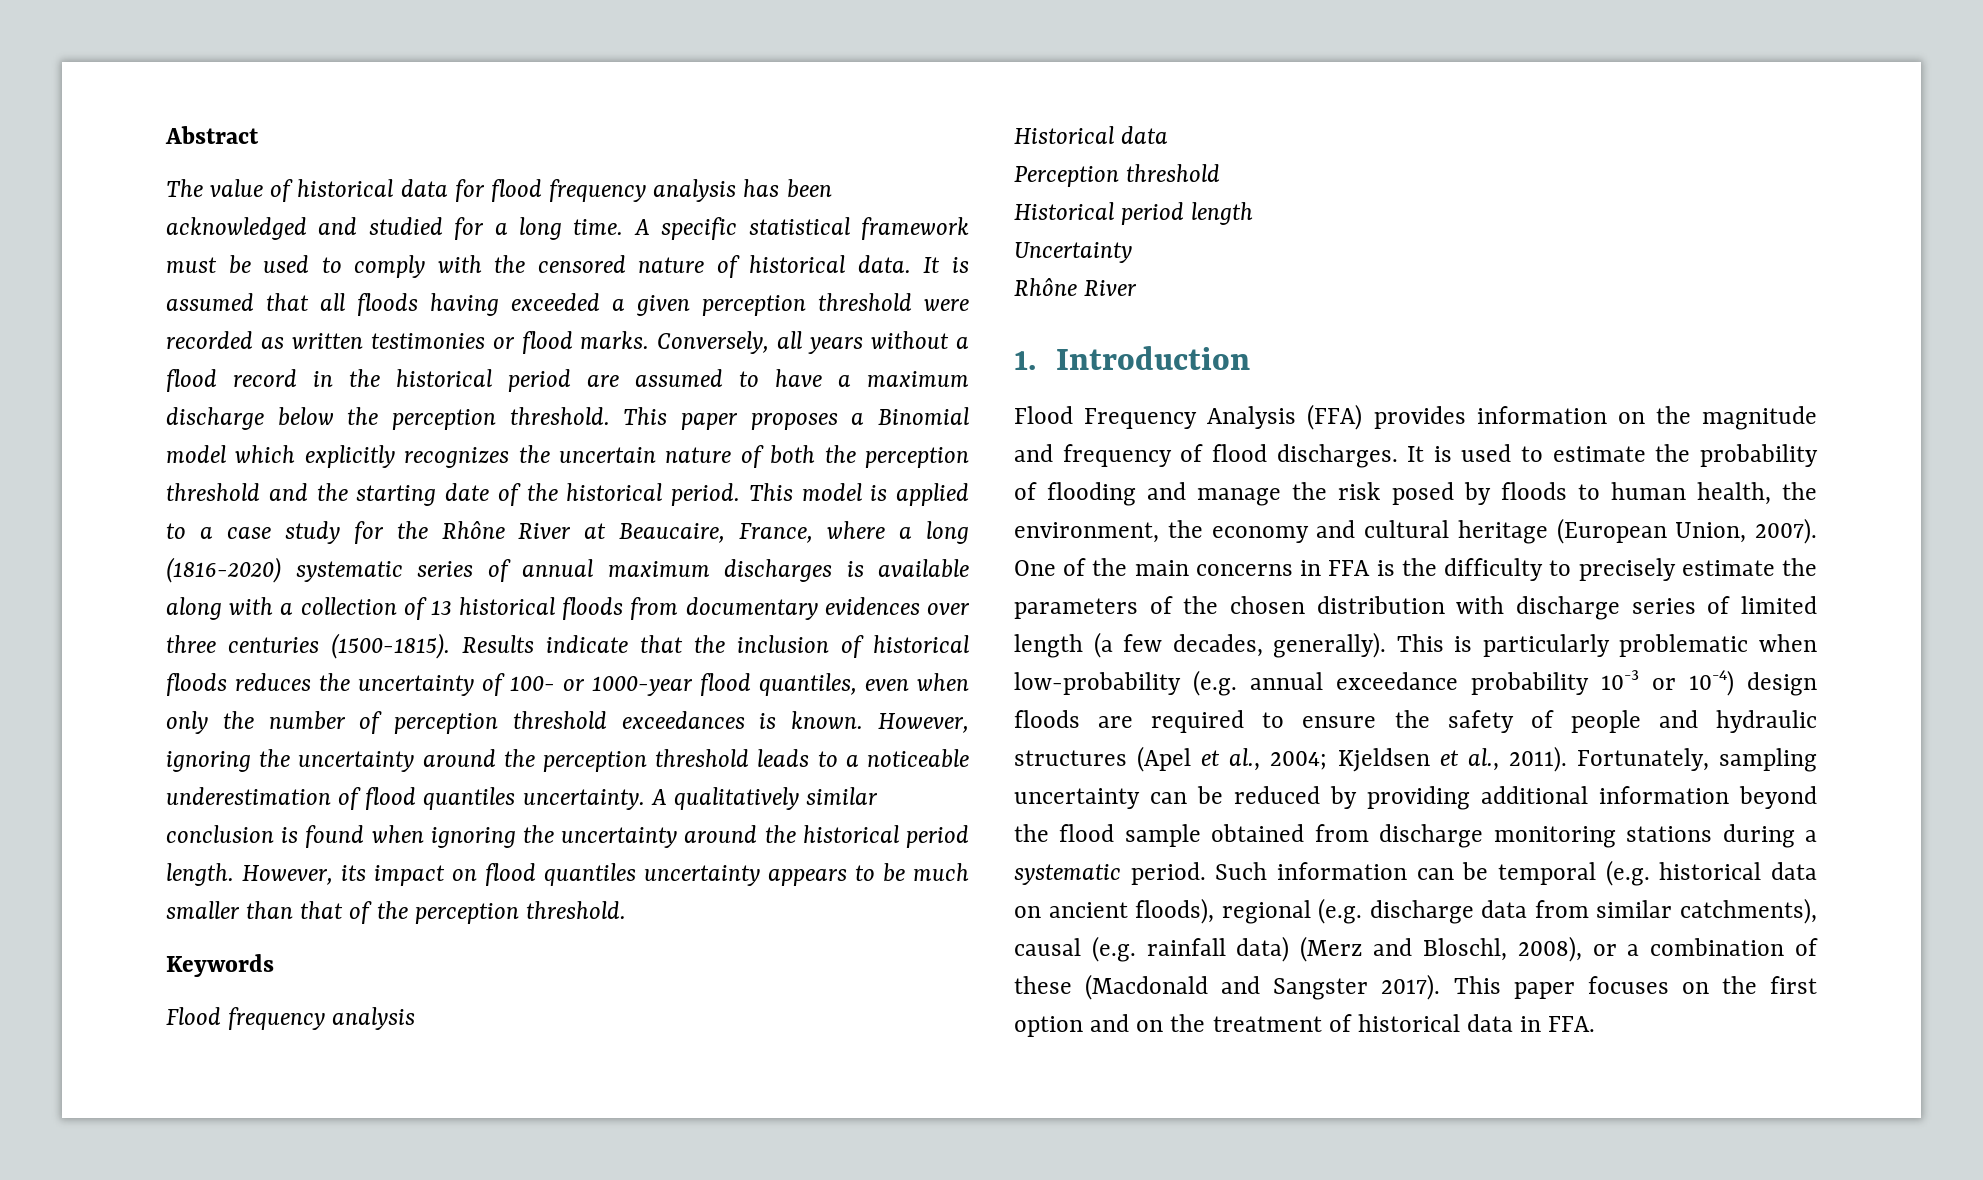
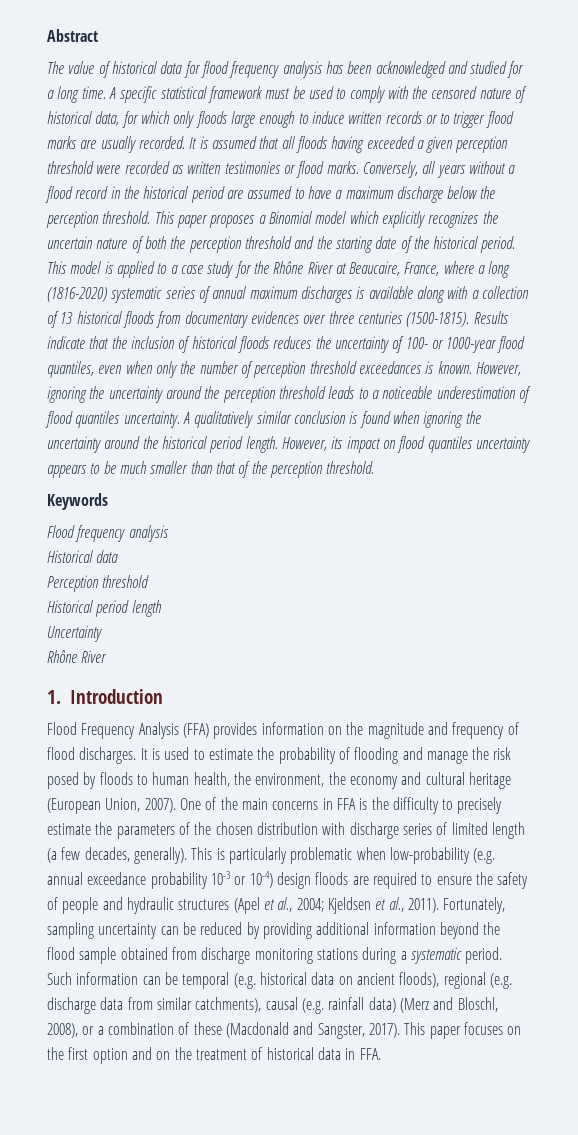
[857,255,911,273] data. -> [95,111,514,128] [47,136,185,153] data, for which only floods large enough to induce written records or to trigger flood marks are usually recorded.
[1273,978,1369,1000] Sangster -> [317,1023,365,1039] Sangster,

